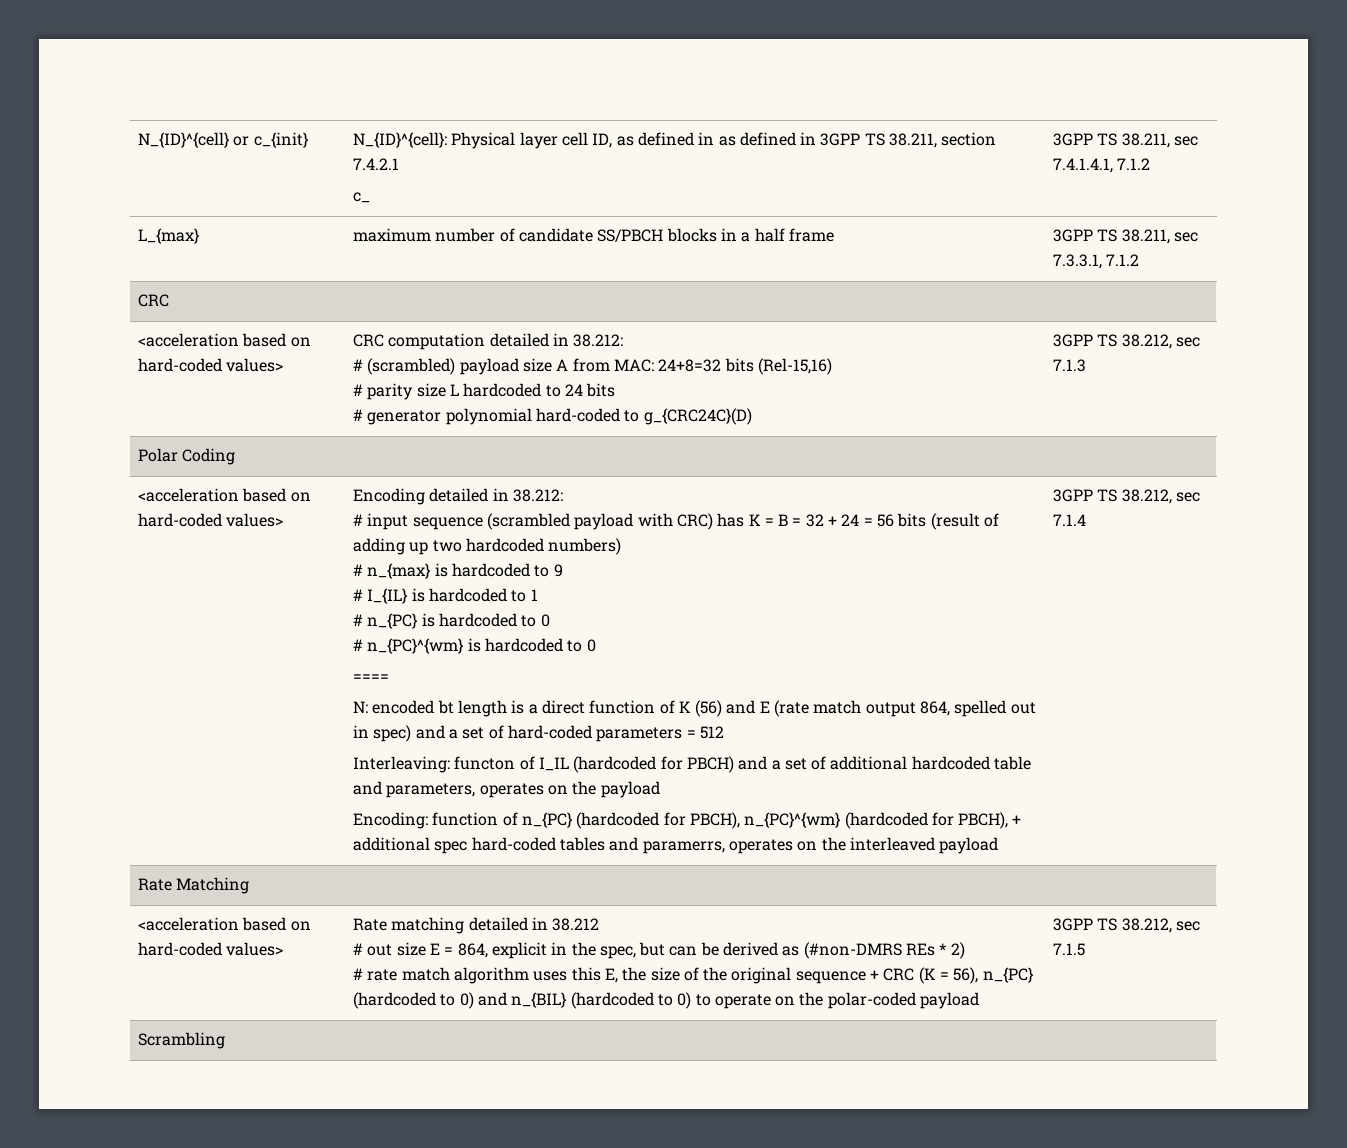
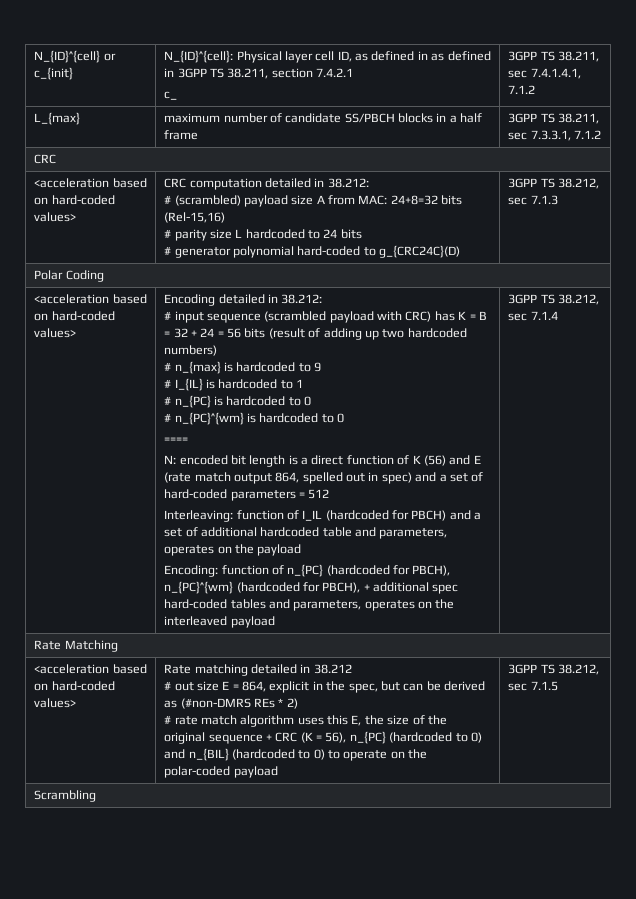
[437,700,454,714] bt -> [230,455,246,465] bit
[454,756,516,770] functon -> [236,510,284,520] function
[642,841,725,854] paramerrs, -> [293,600,362,611] parameters,

